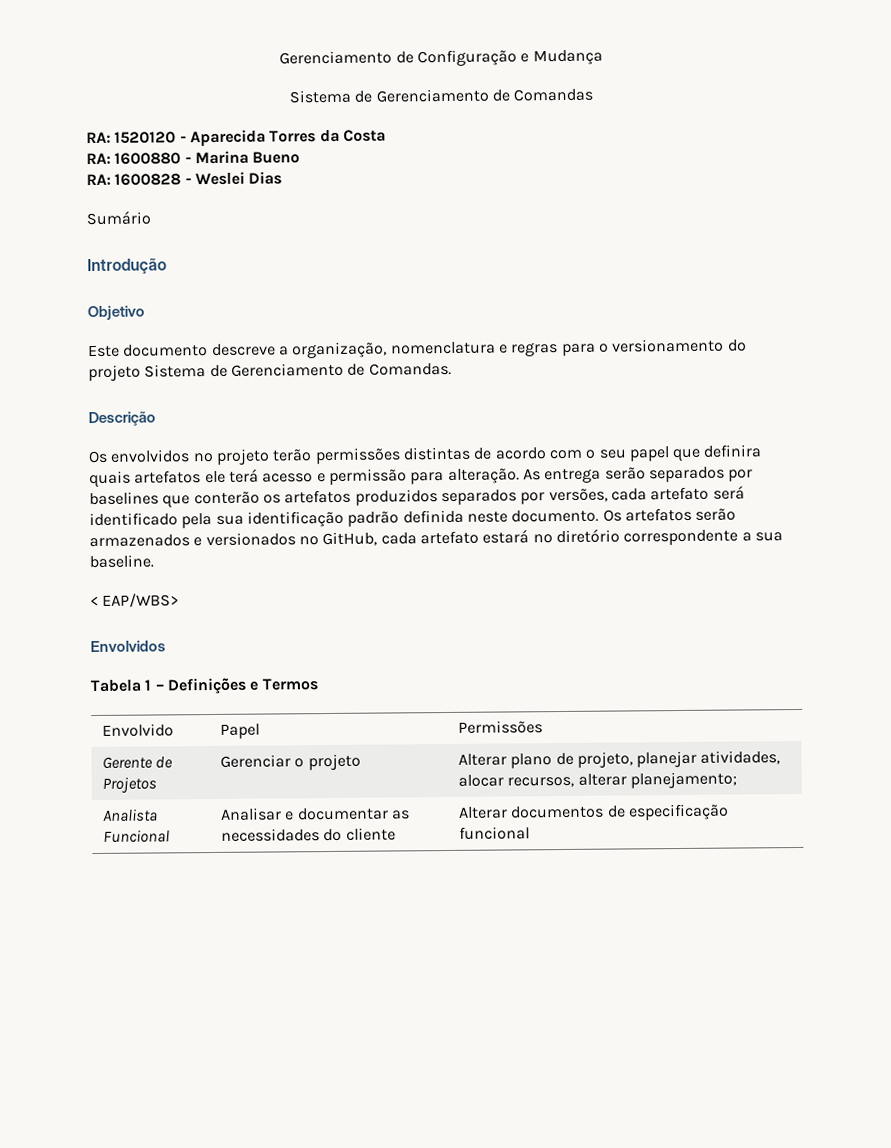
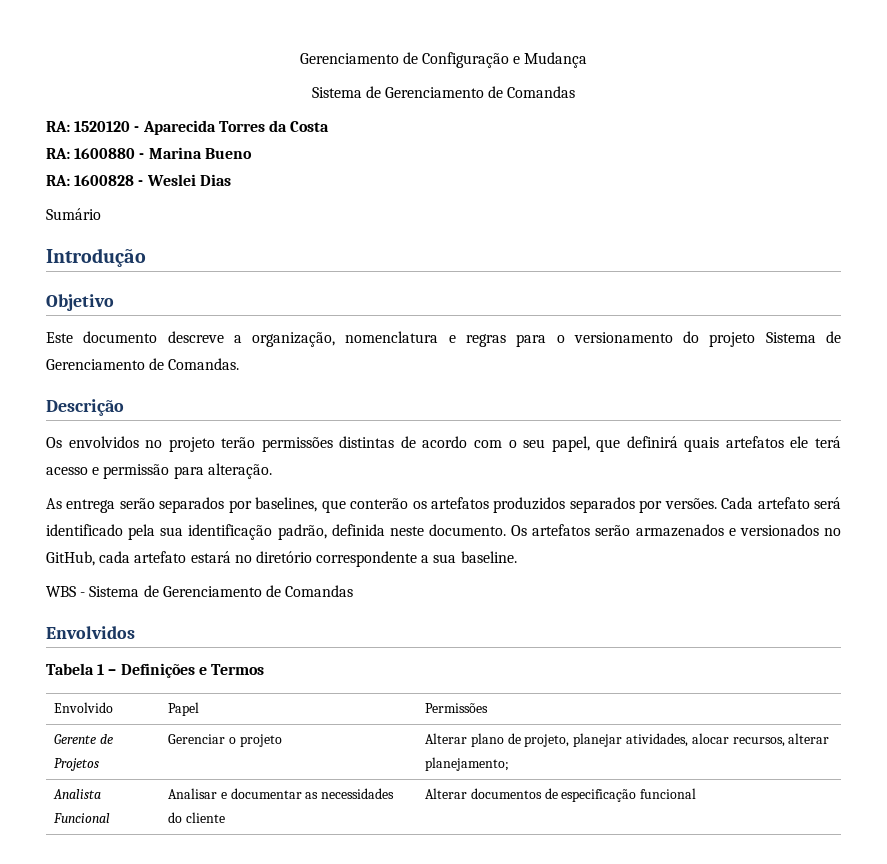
[628,444,763,462] papel que definira -> [551,436,678,452] papel, que definirá
(520, 476) none -> (272, 471) //
[89,491,159,506] baselines -> [255,497,318,512] baselines,
[548,488,647,503] versões, cada -> [664,497,754,509] versões. Cada
[347,511,400,527] padrão -> [277,524,327,540] padrão,
[90,593,180,608] < EAP/WBS> -> [46,585,354,597] WBS - Sistema de Gerenciamento de Comandas

